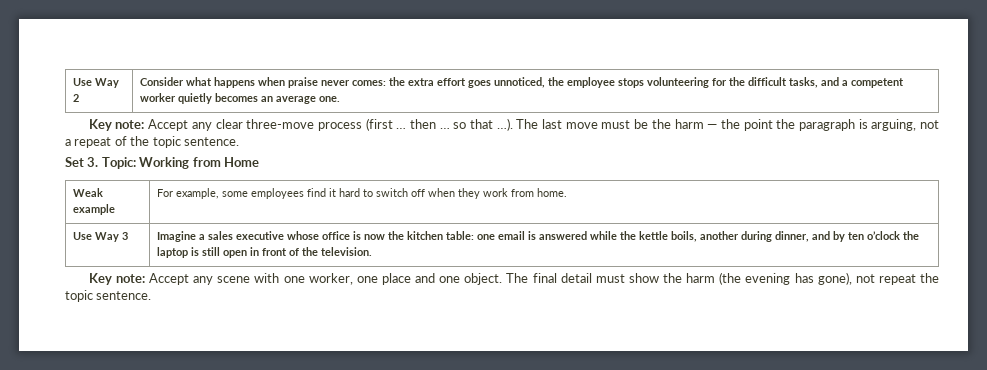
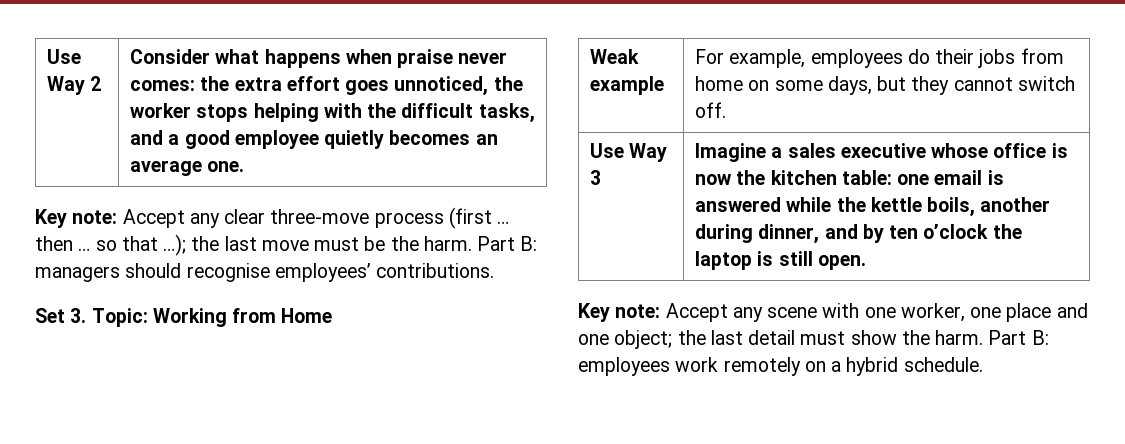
[567,77,728,88] employee stops volunteering for -> [130,103,362,122] worker stops helping with
[851,78,905,88] [140,93,177,102] competent worker -> [184,130,319,149] good employee
[496,118,539,131] …). The -> [163,234,220,256] …); the
[674,119,939,131] [65,136,239,148] harm — the point the paragraph is arguing, not a repeat of the topic sentence. -> [423,236,538,251] [35,263,495,282] harm. Part B: managers should recognise employees’ contributions.
[222,188,568,199] some employees find it hard to switch off when they work from home. -> [810,48,1064,68] [695,76,1075,95] [695,102,727,118] employees do their jobs from home on some days, but they cannot switch off.
[223,247,373,258] open in front of the television. -> [817,255,866,270] open.
[464,273,557,285] object. The final -> [614,330,743,349] object; the last
[686,272,940,285] [65,290,152,302] harm (the evening has gone), not repeat the topic sentence. -> [935,330,1049,345] [578,357,983,376] harm. Part B: employees work remotely on a hybrid schedule.

